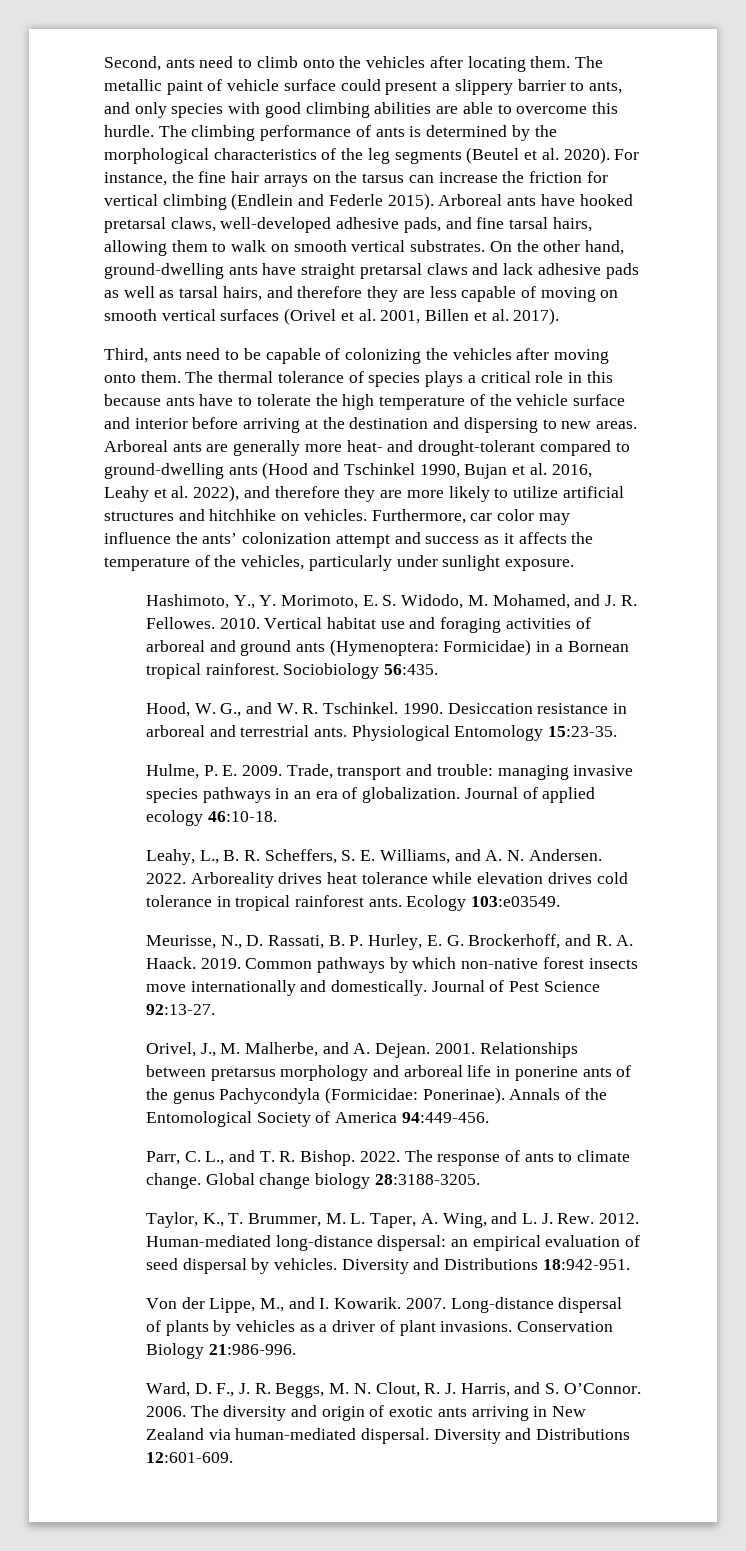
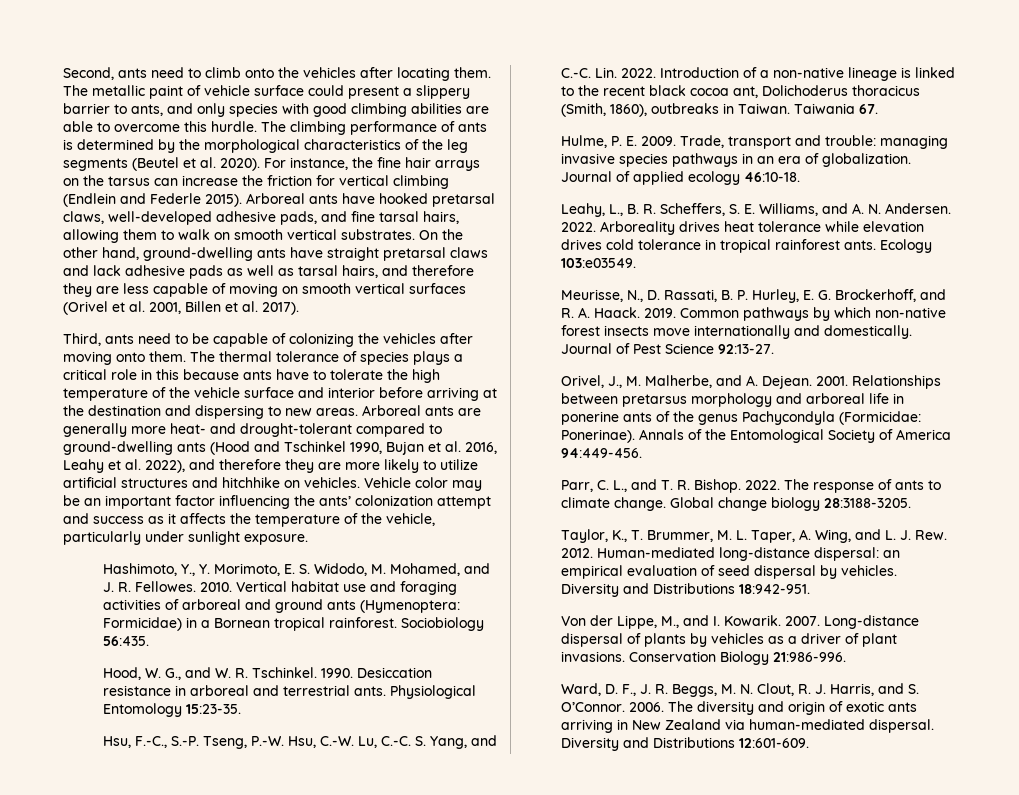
[371,509,570,525] [104,532,171,544] Furthermore, car color may influence -> [364,477,482,491] [63,495,290,509] Vehicle color may be an important factor influencing
[241,555,305,570] vehicles, -> [386,513,435,526] vehicle,
(618, 731) none -> [102,735,497,749] [560,67,955,81] [560,85,920,98] [560,103,878,117] // Hsu, F.-C., S.-P. Tseng, P.-W. Hsu, C.-W. Lu, C.-C. S. Yang, and C.-C. Lin. 2022. Introduction of a non-native lineage is linked to the recent black cocoa ant, Dolichoderus thoracicus (Smith, 1860), outbreaks in Taiwan. Taiwania 67.

